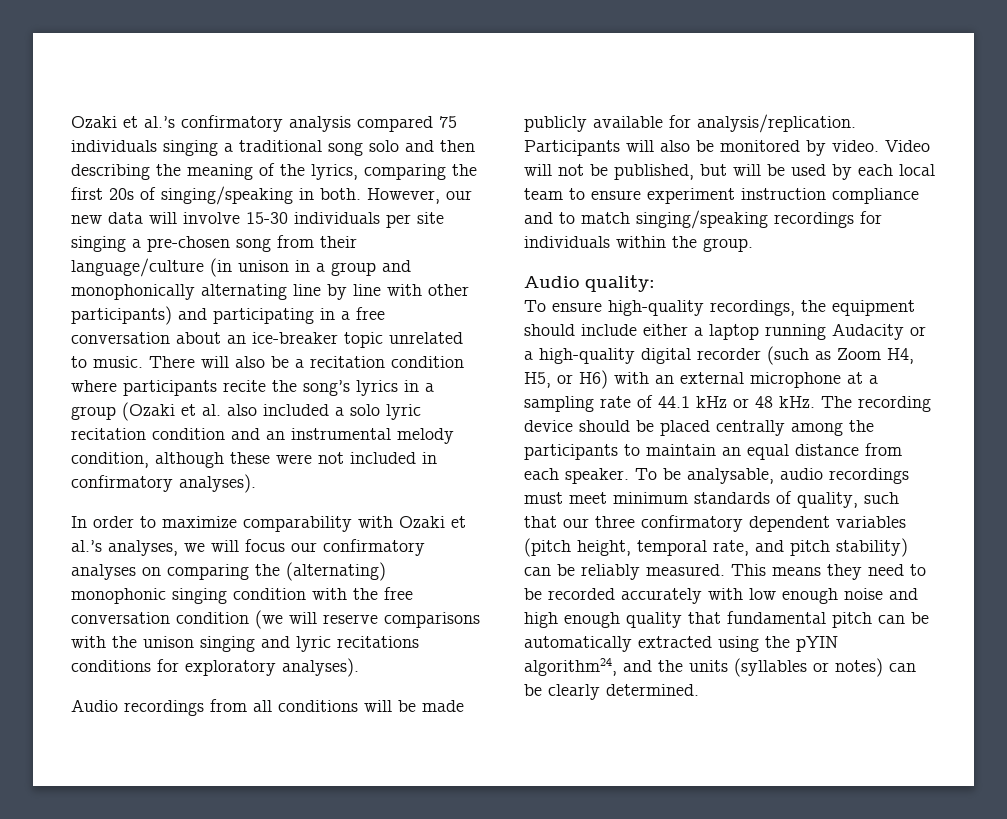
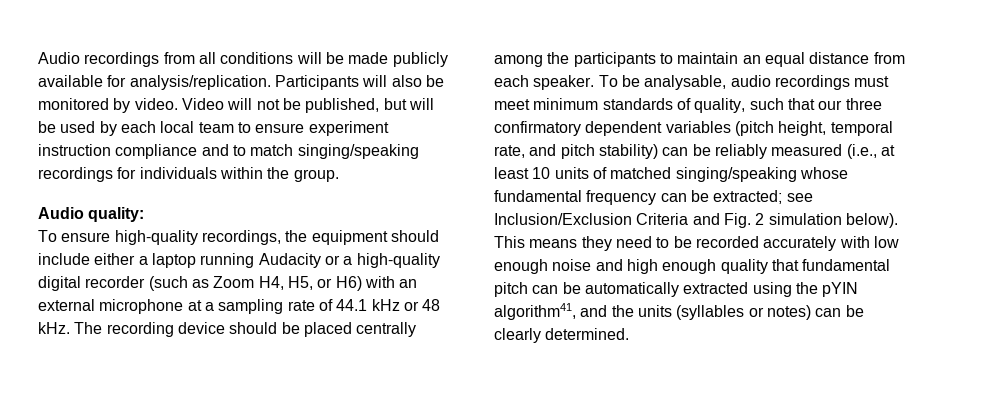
[71,115,457,132] [71,140,475,156] [71,163,477,180] [71,186,472,205] [71,212,444,228] [71,235,357,252] [71,258,411,277] [71,284,469,300] [71,306,385,325] [71,332,463,348] [71,356,464,368] [71,380,434,396] [71,402,421,421] [71,428,454,444] [71,452,437,468] [71,474,256,493] [71,516,466,532] [71,539,425,556] [71,562,386,581] [71,587,413,604] [71,610,480,629] [71,636,419,652] [71,658,359,677] Ozaki et al.’s confirmatory analysis compared 75 individuals singing a traditional song solo and then describing the meaning of the lyrics, comparing the first 20s of singing/speaking in both. However, our new data will involve 15-30 individuals per site singing a pre-chosen song from their language/culture (in unison in a group and monophonically alternating line by line with other participants) and participating in a free conversation about an ice-breaker topic unrelated to music. There will also be a recitation condition where participants recite the song’s lyrics in a group (Ozaki et al. also included a solo lyric recitation condition and an instrumental melody condition, although these were not included in confirmatory analyses). // In order to maximize comparability with Ozaki et al.’s analyses, we will focus our confirmatory analyses on comparing the (alternating) monophonic singing condition with the free conversation condition (we will reserve comparisons with the unison singing and lyric recitations conditions for exploratory analyses). // -> (38, 58) none
[646,564,725,576] measured. -> [771,144,895,159] [494,167,848,182] [494,190,813,205] [494,213,898,228] measured (i.e., at least 10 units of matched singing/speaking whose fundamental frequency can be extracted; see Inclusion/Exclusion Criteria and Fig. 2 simulation below).
[524,658,617,676] algorithm24, -> [494,303,576,320] algorithm41,

